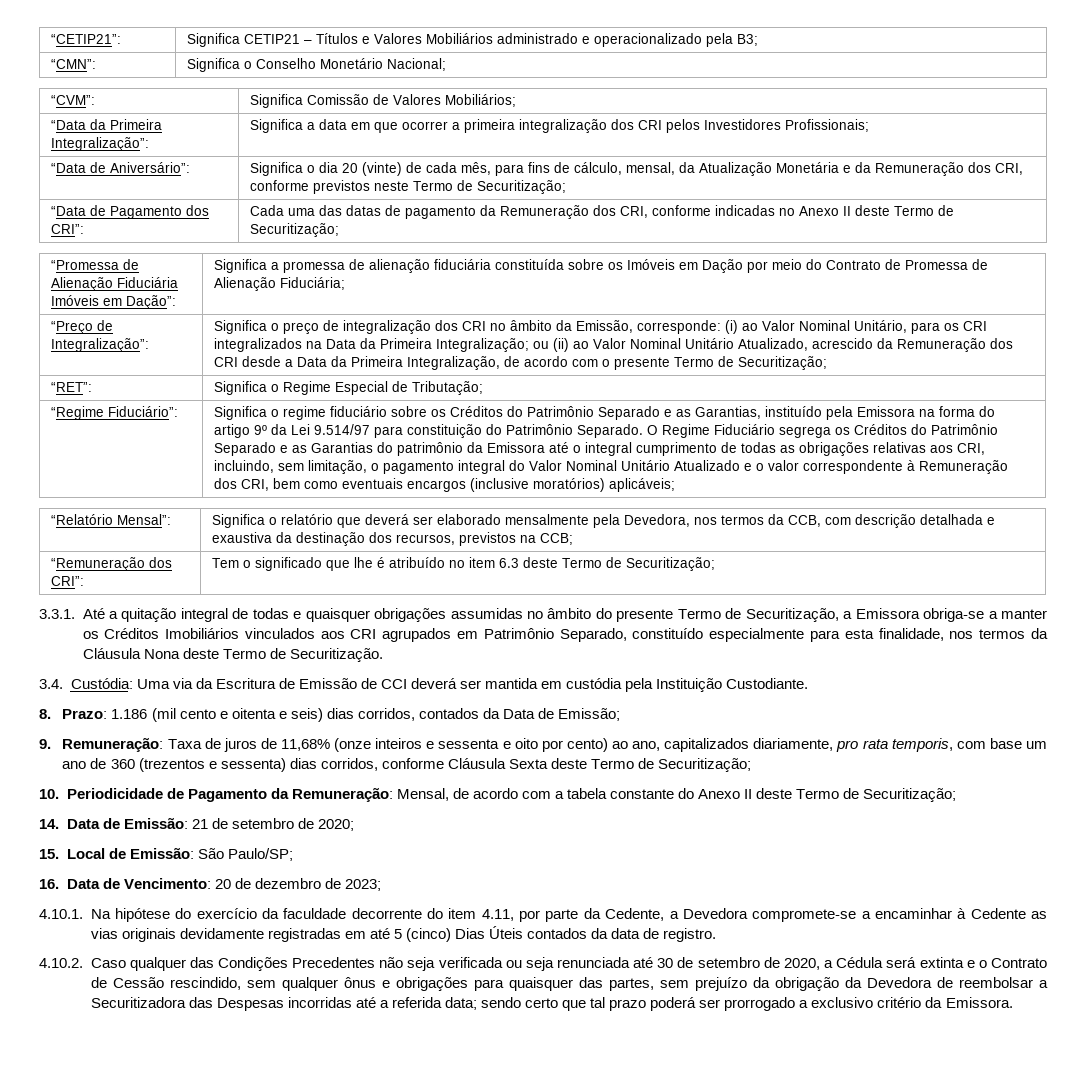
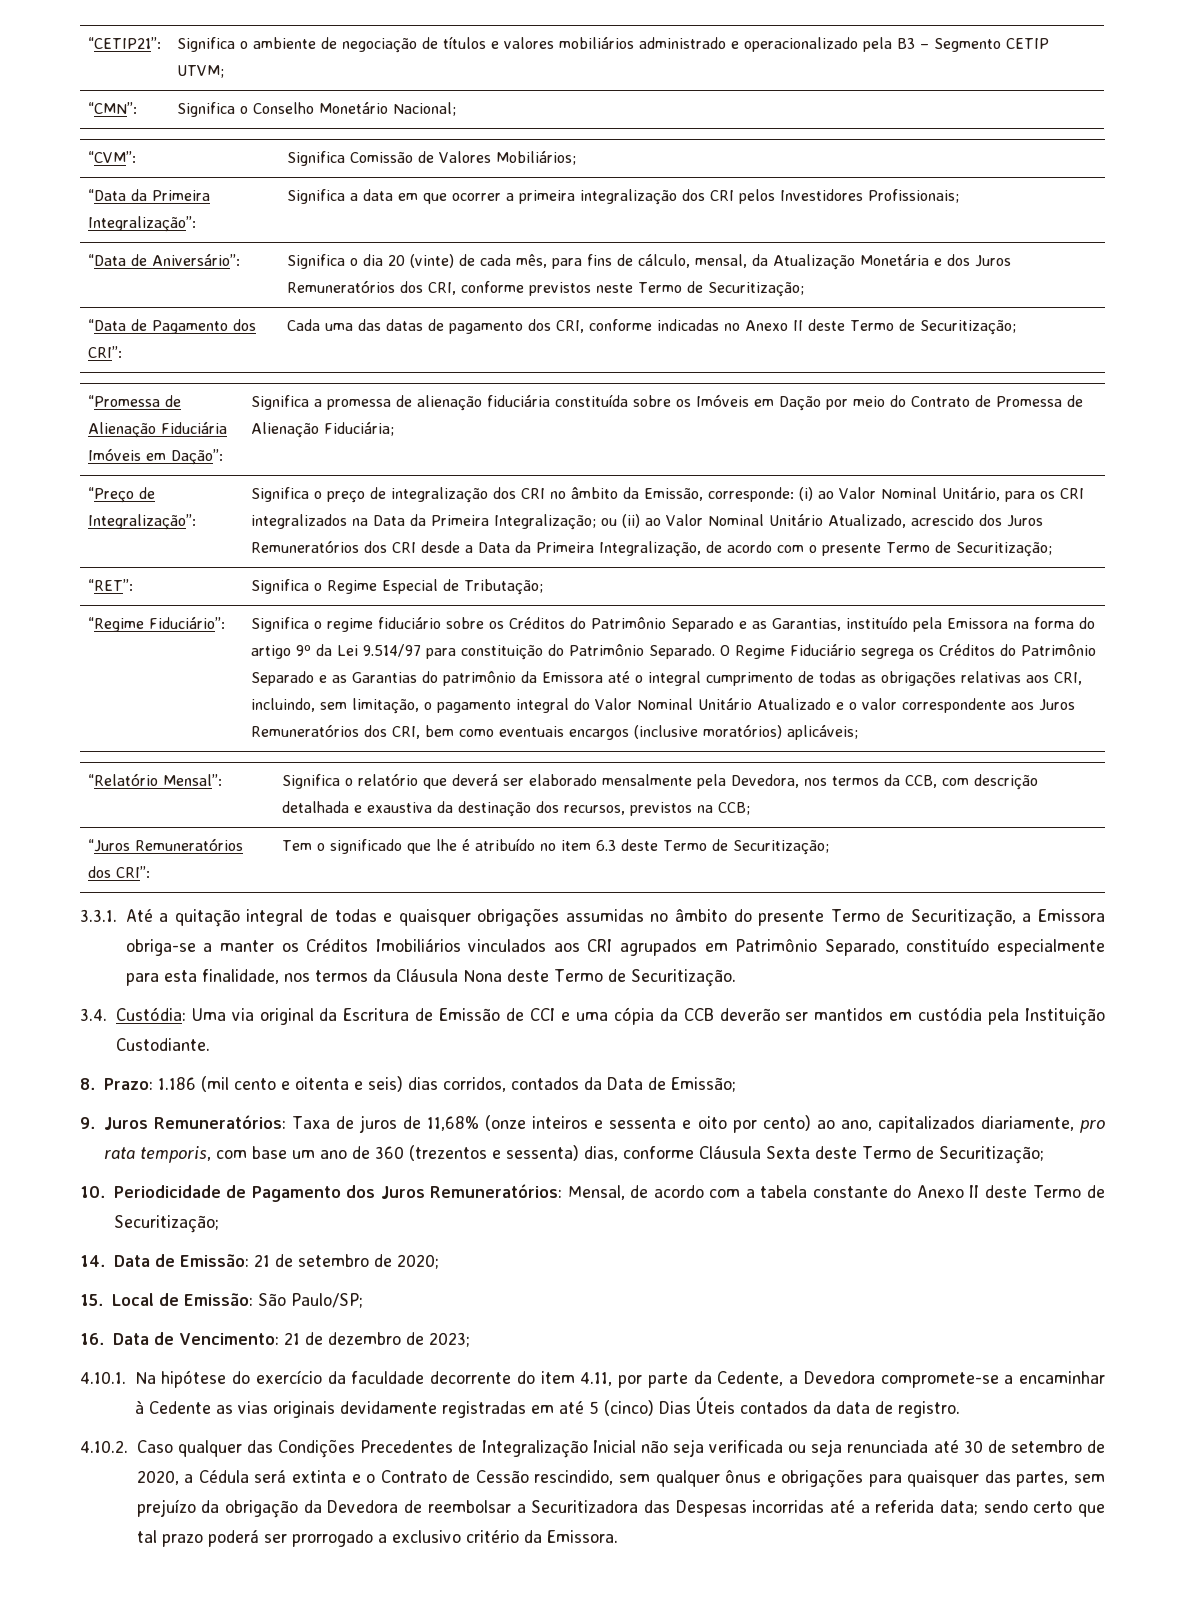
[243,33,758,47] CETIP21 – Títulos e Valores Mobiliários administrado e operacionalizado pela B3; -> [239,36,1049,53] [176,65,224,78] o ambiente de negociação de títulos e valores mobiliários administrado e operacionalizado pela B3 – Segmento CETIP UTVM;
[854,162,964,176] da Remuneração -> [946,254,1011,267] [286,280,395,293] dos Juros Remuneratórios
[479,205,589,219] da Remuneração -> (523, 327) none
[876,338,986,352] da Remuneração -> [978,514,1043,527] [250,540,359,553] dos Juros Remuneratórios
[906,460,1008,474] à Remuneração -> [1010,699,1075,711] [250,724,359,737] aos Juros Remuneratórios
[50,557,145,571] “Remuneração -> [87,838,243,852] “Juros Remuneratórios
(193, 683) none -> [259,1008,314,1025] original
[410,678,539,689] deverá ser mantida -> [560,1007,884,1025] e uma cópia da CCB deverão ser mantidos
[62,737,164,752] Remuneração: -> [103,1115,286,1130] Juros Remuneratórios:
[289,758,378,771] dias corridos, -> [583,1146,618,1161] dias,
[270,787,393,802] da Remuneração: -> [346,1184,563,1199] dos Juros Remuneratórios:
[214,879,231,889] 20 -> [283,1332,300,1345] 21
(376, 962) none -> [458,1440,636,1458] de Integralização Inicial

